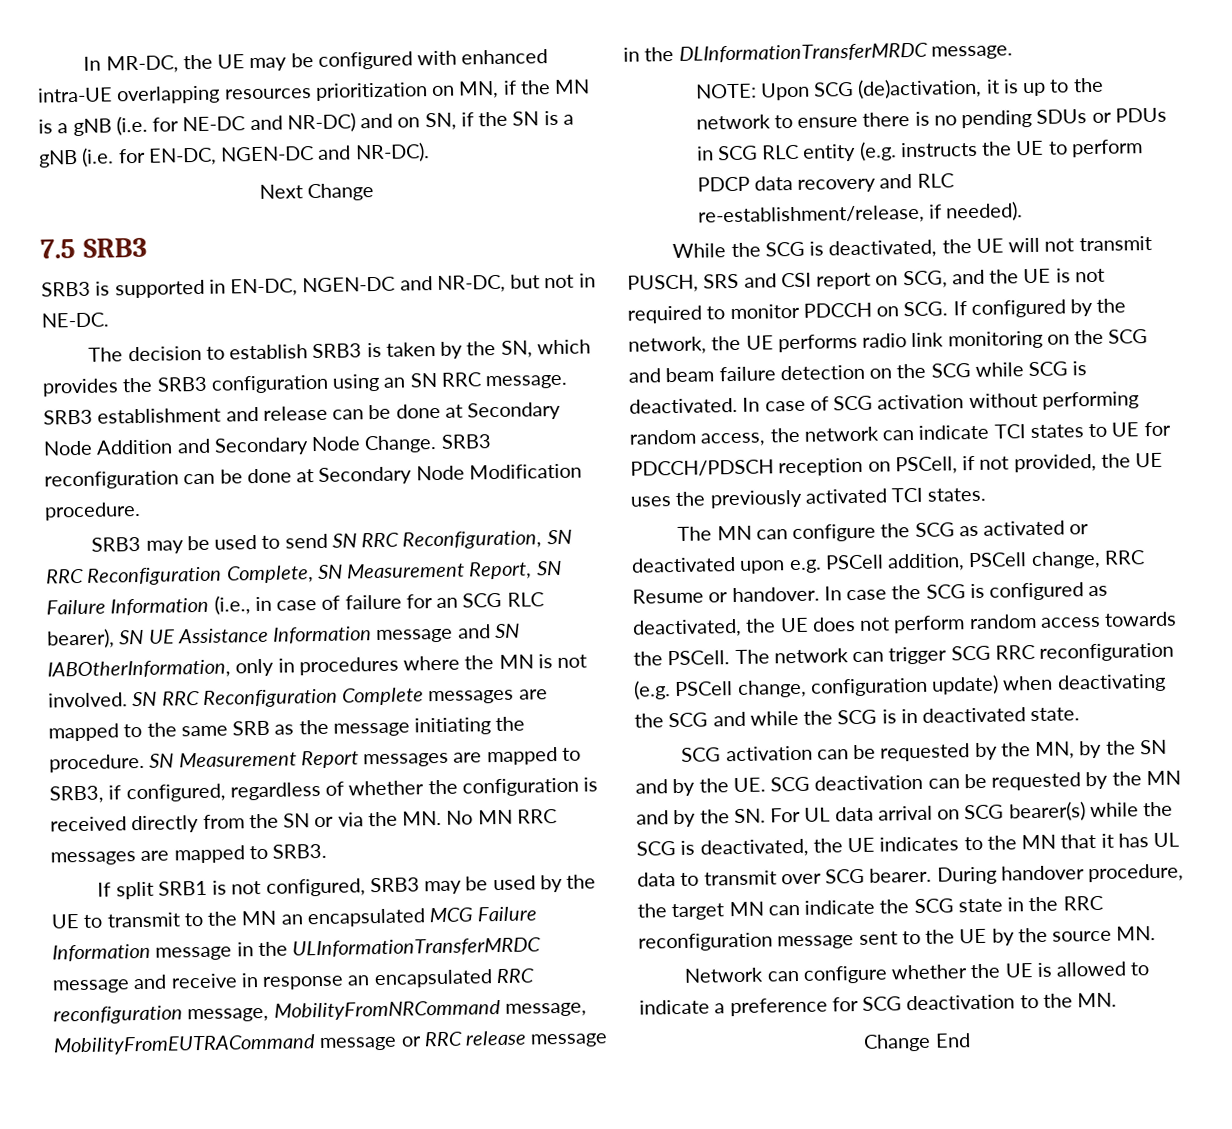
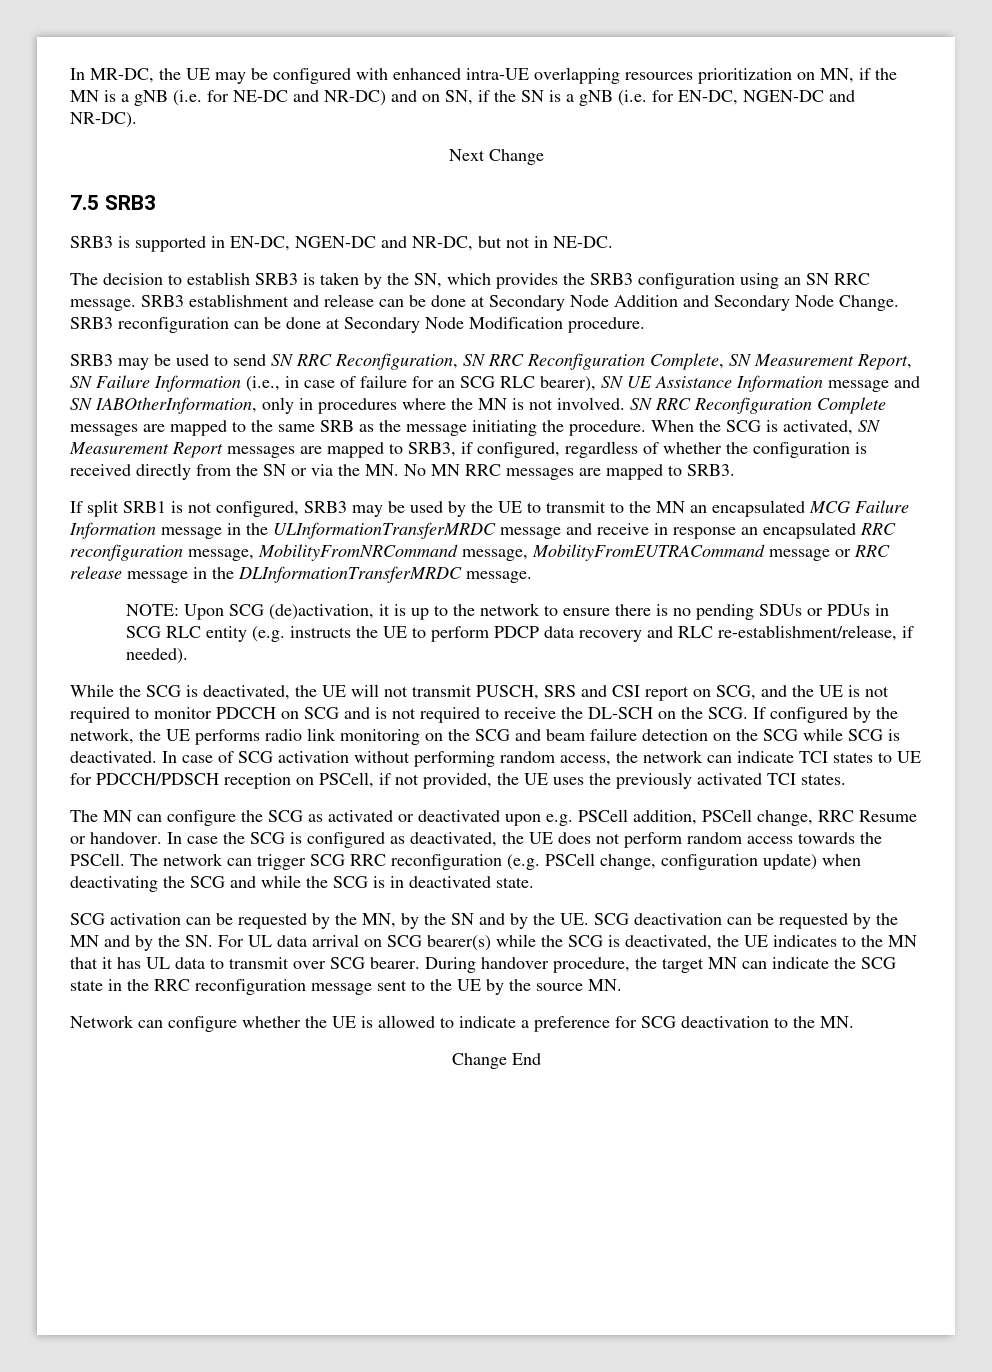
(145, 763) none -> [651,420,853,435] When the SCG is activated,
(900, 311) none -> [304,707,703,723] SCG and is not required to receive the DL-SCH on the

